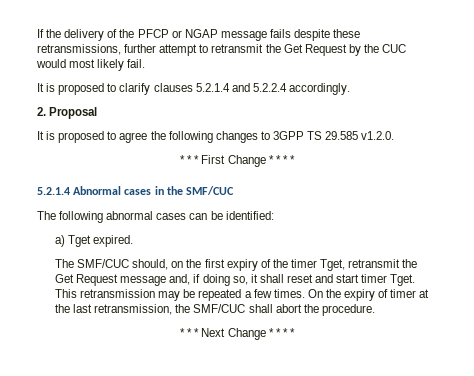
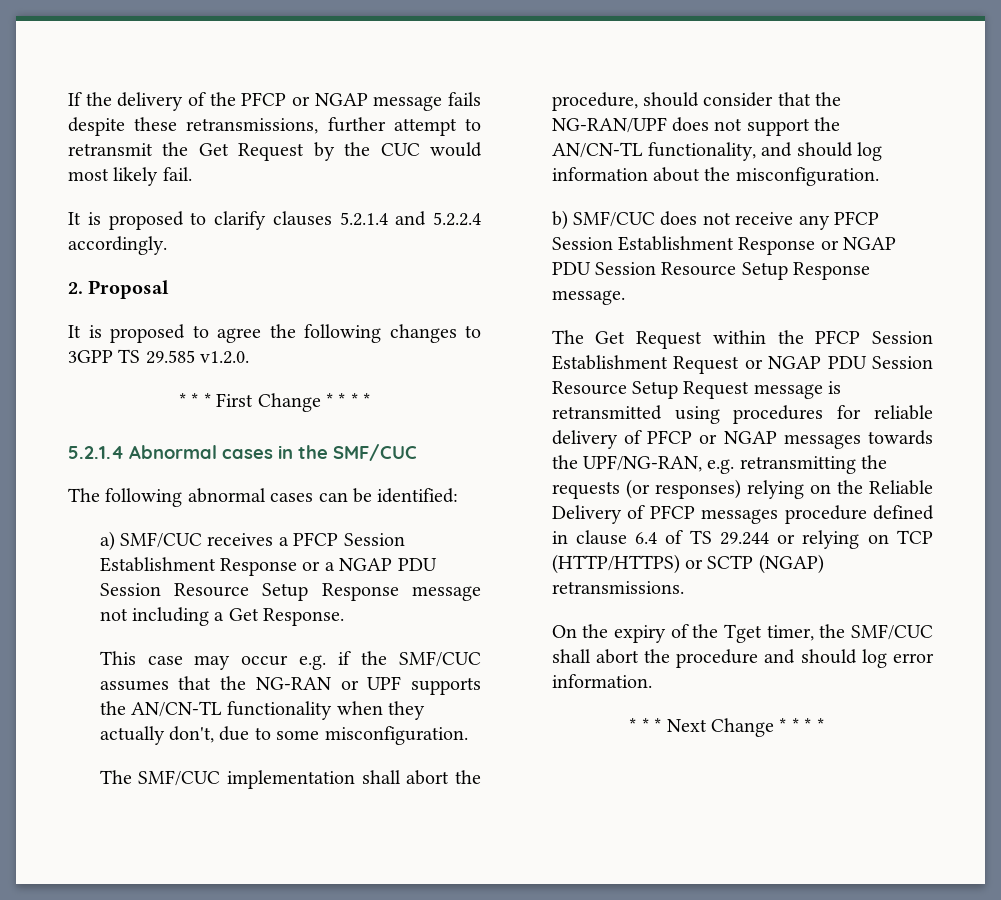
[68,235,134,247] [54,259,418,271] [54,274,416,286] [54,289,430,301] [54,304,173,315] Tget expired. // The SMF/CUC should, on the first expiry of the timer Tget, retransmit the Get Request message and, if doing so, it shall reset and start timer Tget. This retransmission may be repeated a few times. On the expiry of timer at the last retransmission, -> [120,532,405,548] [99,557,437,576] [99,583,481,601] [99,607,345,626] [99,651,482,670] [99,676,481,695] [99,701,426,720] [99,726,468,745] [99,770,482,789] [551,92,842,111] [551,117,841,136] [551,142,883,161] [551,167,879,186] [551,210,880,230] [551,236,897,255] [551,262,871,280] [551,290,625,305] [551,330,933,349] [551,355,933,374] [551,381,842,399] [551,405,933,424] [551,430,933,449] [551,455,888,474] [551,479,933,499] [551,505,934,524] [551,530,933,549] [551,554,824,574] [551,581,684,594] [551,624,814,643] SMF/CUC receives a PFCP Session Establishment Response or a NGAP PDU Session Resource Setup Response message not including a Get Response. // This case may occur e.g. if the SMF/CUC assumes that the NG-RAN or UPF supports the AN/CN-TL functionality when they actually don't, due to some misconfiguration. // The SMF/CUC implementation shall abort the procedure, should consider that the NG-RAN/UPF does not support the AN/CN-TL functionality, and should log information about the misconfiguration. // b) SMF/CUC does not receive any PFCP Session Establishment Response or NGAP PDU Session Resource Setup Response message. // The Get Request within the PFCP Session Establishment Request or NGAP PDU Session Resource Setup Request message is retransmitted using procedures for reliable delivery of PFCP or NGAP messages towards the UPF/NG-RAN, e.g. retransmitting the requests (or responses) relying on the Reliable Delivery of PFCP messages procedure defined in clause 6.4 of TS 29.244 or relying on TCP (HTTP/HTTPS) or SCTP (NGAP) retransmissions. // On the expiry of the Tget timer,
[321,304,375,316] procedure. -> [676,649,934,668] [551,674,652,688] procedure and should log error information.

